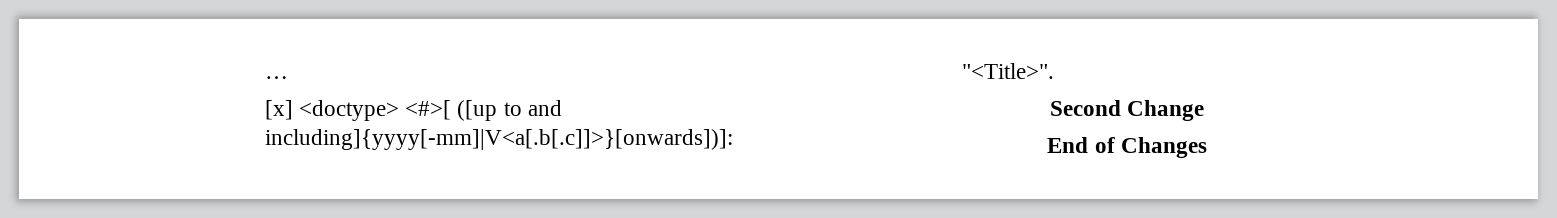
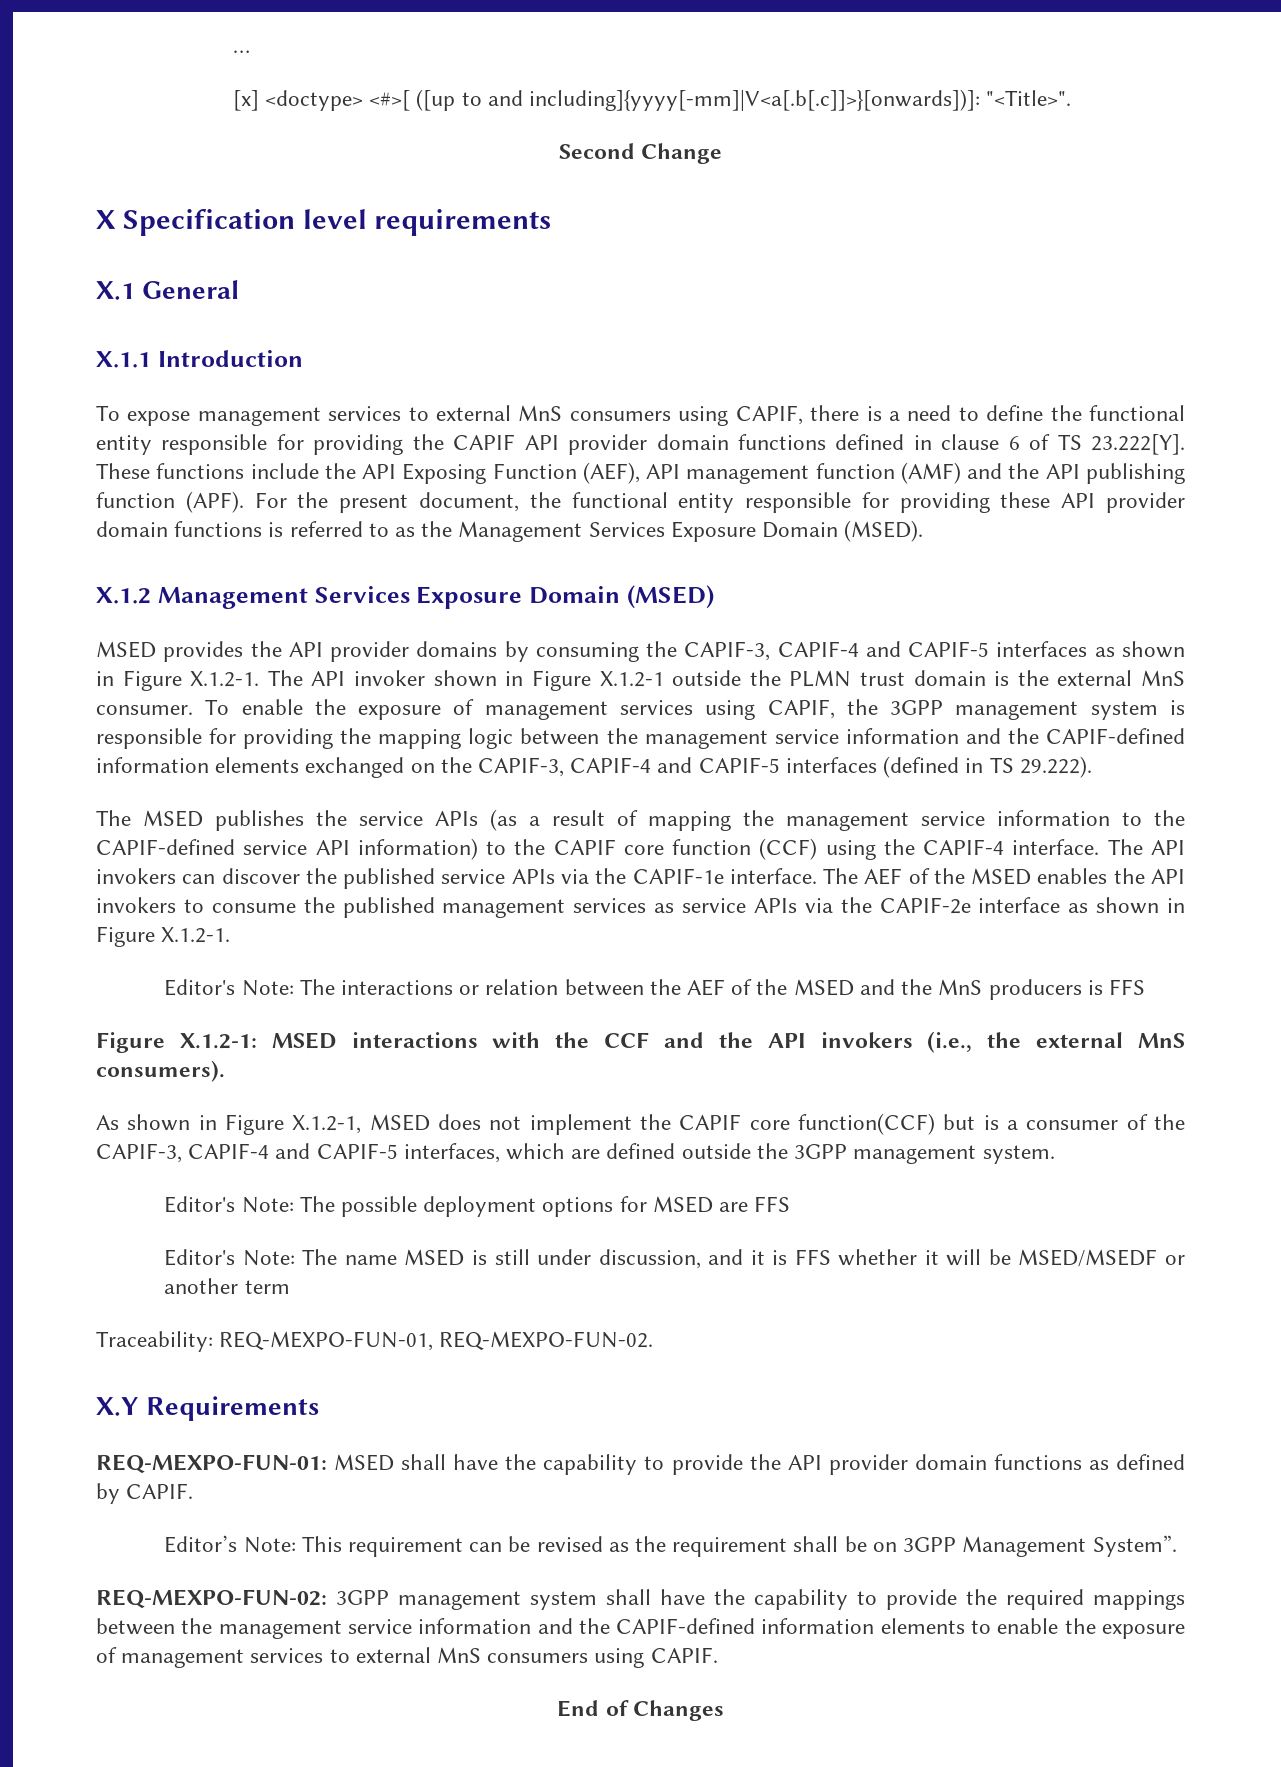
(1205, 110) none -> [96,209,552,236] [96,280,240,300] [96,350,303,368] [96,405,1185,426] [96,434,1185,455] [96,462,1185,484] [96,491,1186,513] [96,520,924,542] [96,585,714,609] [96,641,1185,662] [96,670,1185,691] [96,699,1186,720] [96,728,1186,749] [96,756,1092,778] [96,809,1185,831] [96,838,1185,860] [96,868,1186,889] [96,897,1185,918] [96,926,231,947] [164,979,1145,1000] [96,1031,1186,1053] [96,1060,225,1082] [96,1113,1186,1135] [96,1143,1055,1164] [164,1196,791,1217] [164,1249,1186,1269] [164,1278,290,1294] [96,1331,654,1352] [96,1396,320,1421] [96,1454,1185,1475] [96,1483,194,1504] [164,1535,1177,1557] [96,1589,1185,1610] [96,1618,1185,1639] [96,1647,718,1668] // X Specification level requirements // X.1 General // X.1.1 Introduction // To expose management services to external MnS consumers using CAPIF, there is a need to define the functional entity responsible for providing the CAPIF API provider domain functions defined in clause 6 of TS 23.222[Y]. These functions include the API Exposing Function (AEF), API management function (AMF) and the API publishing function (APF). For the present document, the functional entity responsible for providing these API provider domain functions is referred to as the Management Services Exposure Domain (MSED). // X.1.2 Management Services Exposure Domain (MSED) // MSED provides the API provider domains by consuming the CAPIF-3, CAPIF-4 and CAPIF-5 interfaces as shown in Figure X.1.2-1. The API invoker shown in Figure X.1.2-1 outside the PLMN trust domain is the external MnS consumer. To enable the exposure of management services using CAPIF, the 3GPP management system is responsible for providing the mapping logic between the management service information and the CAPIF-defined information elements exchanged on the CAPIF-3, CAPIF-4 and CAPIF-5 interfaces (defined in TS 29.222). // The MSED publishes the service APIs (as a result of mapping the management service information to the CAPIF-defined service API information) to the CAPIF core function (CCF) using the CAPIF-4 interface. The API invokers can discover the published service APIs via the CAPIF-1e interface. The AEF of the MSED enables the API invokers to consume the published management services as service APIs via the CAPIF-2e interface as shown in Figure X.1.2-1. // Editor's Note: The interactions or relation between the AEF of the MSED and the MnS producers is FFS // Figure X.1.2-1: MSED interactions with the CCF and the API invokers (i.e., the external MnS consumers). // As shown in Figure X.1.2-1, MSED does not implement the CAPIF core function(CCF) but is a consumer of the CAPIF-3, CAPIF-4 and CAPIF-5 interfaces, which are defined outside the 3GPP management system. // Editor's Note: The possible deployment options for MSED are FFS // Editor's Note: The name MSED is still under discussion, and it is FFS whether it will be MSED/MSEDF or another term // Traceability: REQ-MEXPO-FUN-01, REQ-MEXPO-FUN-02. // X.Y Requirements // REQ-MEXPO-FUN-01: MSED shall have the capability to provide the API provider domain functions as defined by CAPIF. // Editor’s Note: This requirement can be revised as the requirement shall be on 3GPP Management System”. // REQ-MEXPO-FUN-02: 3GPP management system shall have the capability to provide the required mappings between the management service information and the CAPIF-defined information elements to enable the exposure of management services to external MnS consumers using CAPIF.

